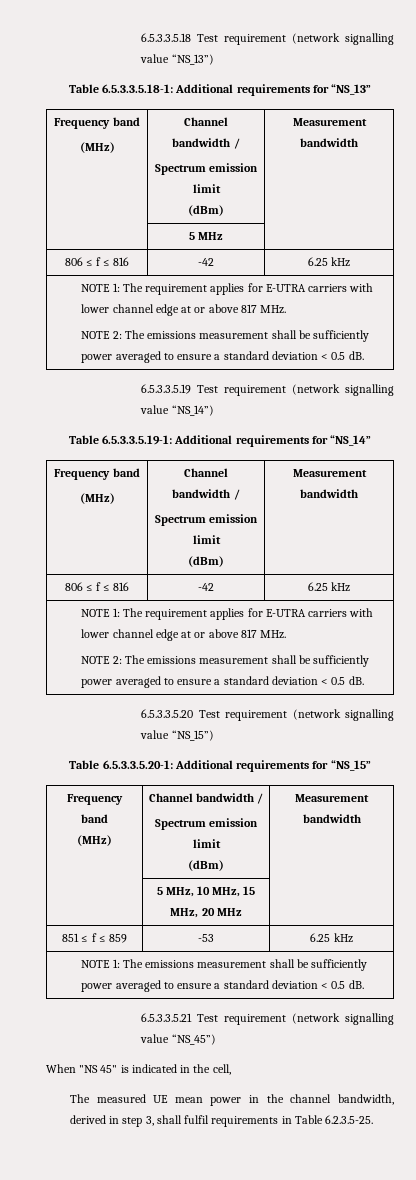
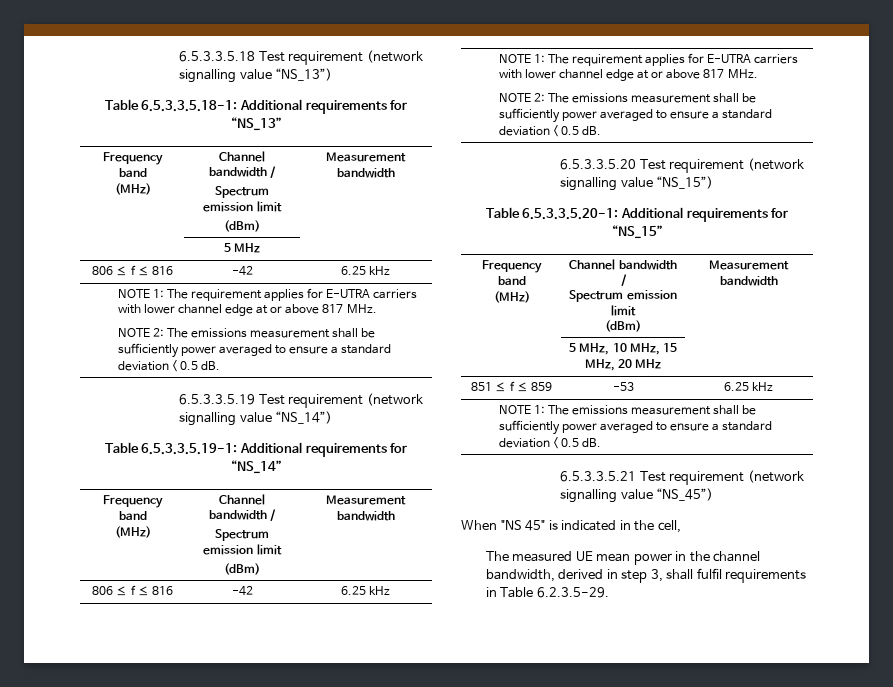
[325,1115,374,1124] 6.2.3.5-25. -> [536,587,609,598] 6.2.3.5-29.

